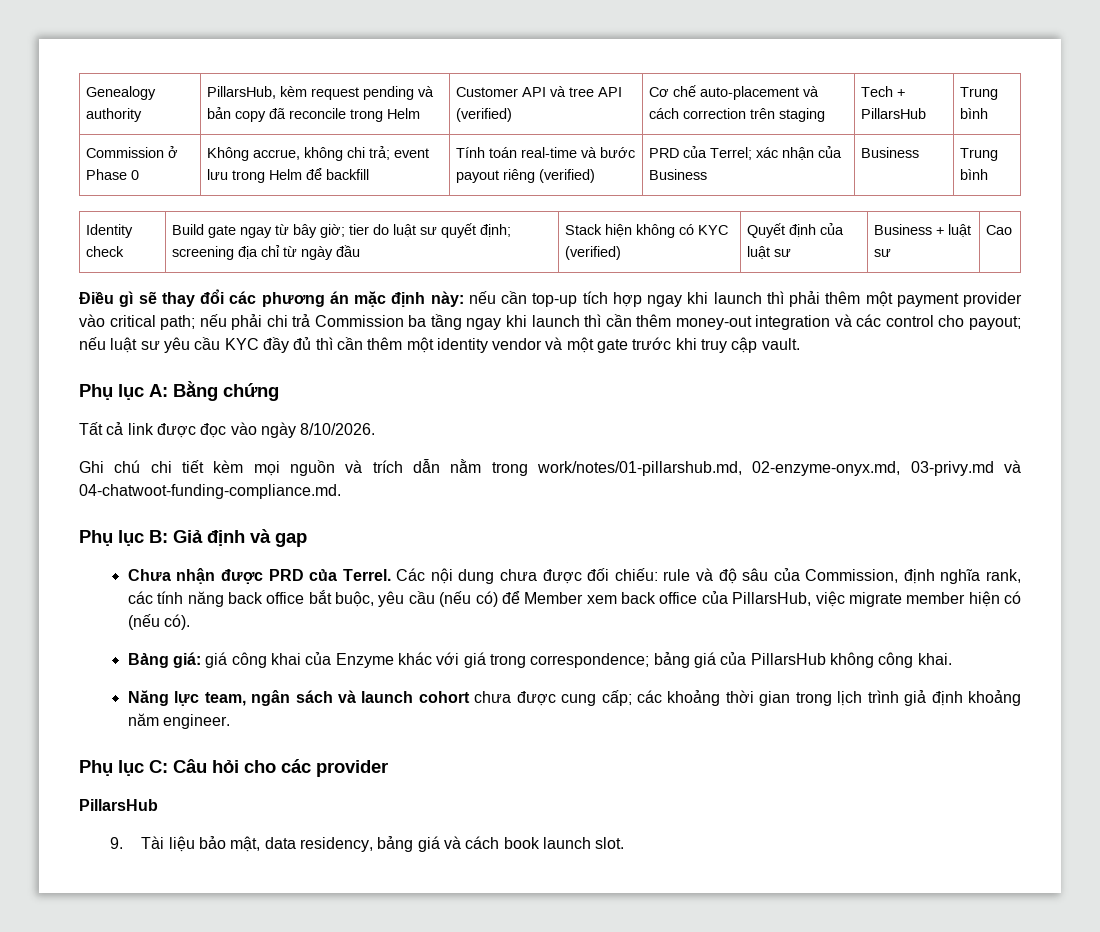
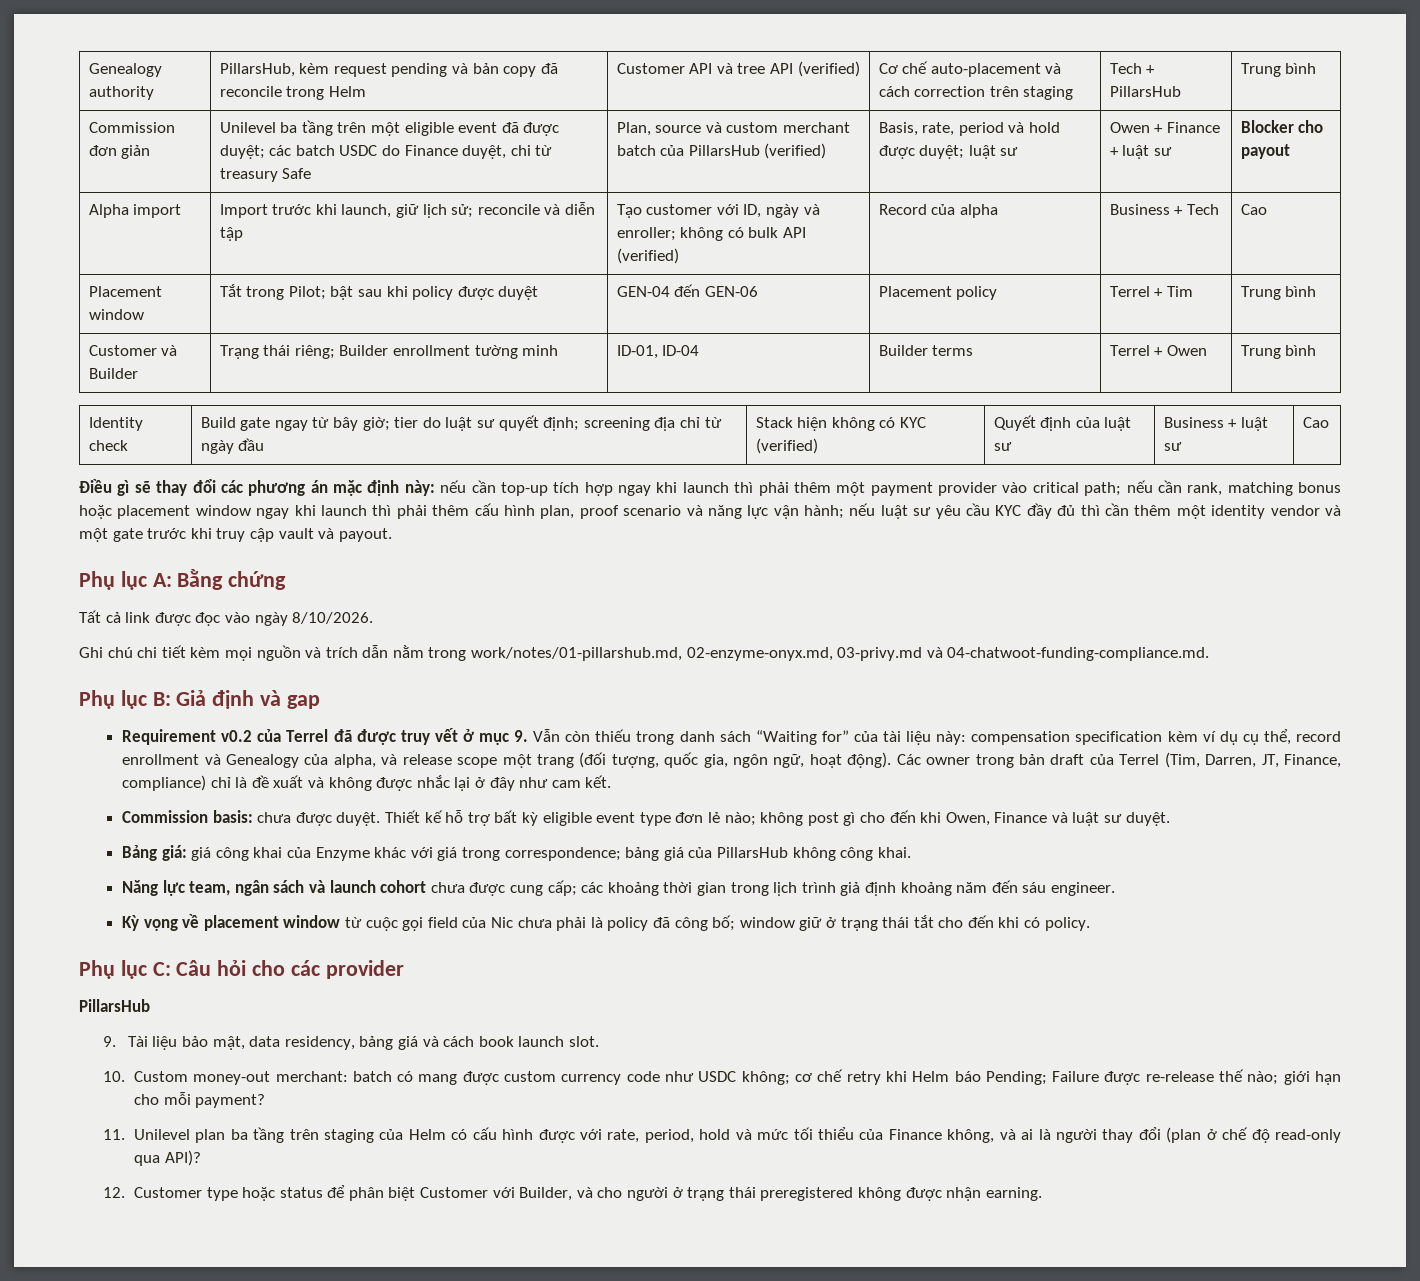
[167,146,178,158] [85,169,139,180] [206,146,429,161] [206,168,369,183] [455,147,635,158] [455,169,595,183] [648,146,842,160] [648,169,707,180] [860,147,919,158] ở Phase 0 | Không accrue, không chi trả; event lưu trong Helm để backfill | Tính toán real-time và bước payout riêng (verified) | PRD của Terrel; xác nhận của Business | Business -> [88,145,151,159] [219,120,560,136] [219,145,553,159] [219,168,312,182] [616,122,851,136] [616,143,827,159] [878,122,1061,136] [878,145,1019,159] [1109,122,1220,133] [1109,145,1172,159] [1240,120,1324,133] [1240,144,1290,159] [88,204,182,218] [219,202,596,218] [219,227,243,241] [616,204,820,218] [616,227,807,241] [616,248,679,264] [878,204,998,218] [1109,204,1219,215] [1240,204,1267,215] [88,286,162,297] [88,309,144,320] [219,284,539,300] [616,284,758,297] [878,286,998,300] [1109,286,1193,297] [1240,286,1317,300] [88,345,178,356] [88,368,138,379] [219,345,559,359] [616,345,700,359] [878,345,974,356] [1109,345,1207,356] đơn giản | Unilevel ba tầng trên một eligible event đã được duyệt; các batch USDC do Finance duyệt, chi từ treasury Safe | Plan, source và custom merchant batch của PillarsHub (verified) | Basis, rate, period và hold được duyệt; luật sư | Owen + Finance + luật sư | Blocker cho payout // Alpha import | Import trước khi launch, giữ lịch sử; reconcile và diễn tập | Tạo customer với ID, ngày và enroller; không có bulk API (verified) | Record của alpha | Business + Tech | Cao // Placement window | Tắt trong Pilot; bật sau khi policy được duyệt | GEN-04 đến GEN-06 | Placement policy | Terrel + Tim | Trung bình // Customer và Builder | Trạng thái riêng; Builder enrollment tường minh | ID-01, ID-04 | Builder terms | Terrel + Owen
[231,314,1021,330] phải chi trả Commission ba tầng ngay khi launch thì cần thêm money-out integration và các control cho payout; -> [1157,480,1341,496] [79,503,845,519] cần rank, matching bonus hoặc placement window ngay khi launch thì phải thêm cấu hình plan, proof scenario và năng lực vận hành;
[761,338,800,350] vault. -> [278,528,392,542] vault và payout.
[127,568,1022,584] [127,590,1022,607] [127,614,191,630] Chưa nhận được PRD của Terrel. Các nội dung chưa được đối chiếu: rule và độ sâu của Commission, định nghĩa rank, các tính năng back office bắt buộc, yêu cầu (nếu có) để Member xem back office của PillarsHub, việc migrate member hiện có (nếu có). -> [122,728,1342,745] [122,752,1341,768] [122,775,612,791] [122,810,1170,826] Requirement v0.2 của Terrel đã được truy vết ở mục 9. Vẫn còn thiếu trong danh sách “Waiting for” của tài liệu này: compensation specification kèm ví dụ cụ thể, record enrollment và Genealogy của alpha, và release scope một trang (đối tượng, quốc gia, ngôn ngữ, hoạt động). Các owner trong bản draft của Terrel (Tim, Darren, JT, Finance, compliance) chỉ là đề xuất và không được nhắc lại ở đây như cam kết. // Commission basis: chưa được duyệt. Thiết kế hỗ trợ bất kỳ eligible event type đơn lẻ nào; không post gì cho đến khi Owen, Finance và luật sư duyệt.
(159, 719) none -> [991,880,1047,893] đến sáu
(231, 721) none -> [122,914,1090,931] // Kỳ vọng về placement window từ cuộc gọi field của Nic chưa phải là policy đã công bố; window giữ ở trạng thái tắt cho đến khi có policy.
(625, 843) none -> [103,1069,1342,1085] [133,1092,266,1108] [103,1127,1342,1143] [133,1150,201,1166] [103,1185,1042,1201] // 10. Custom money-out merchant: batch có mang được custom currency code như USDC không; cơ chế retry khi Helm báo Pending; Failure được re-release thế nào; giới hạn cho mỗi payment? // 11. Unilevel plan ba tầng trên staging của Helm có cấu hình được với rate, period, hold và mức tối thiểu của Finance không, và ai là người thay đổi (plan ở chế độ read-only qua API)? // 12. Customer type hoặc status để phân biệt Customer với Builder, và cho người ở trạng thái preregistered không được nhận earning.

